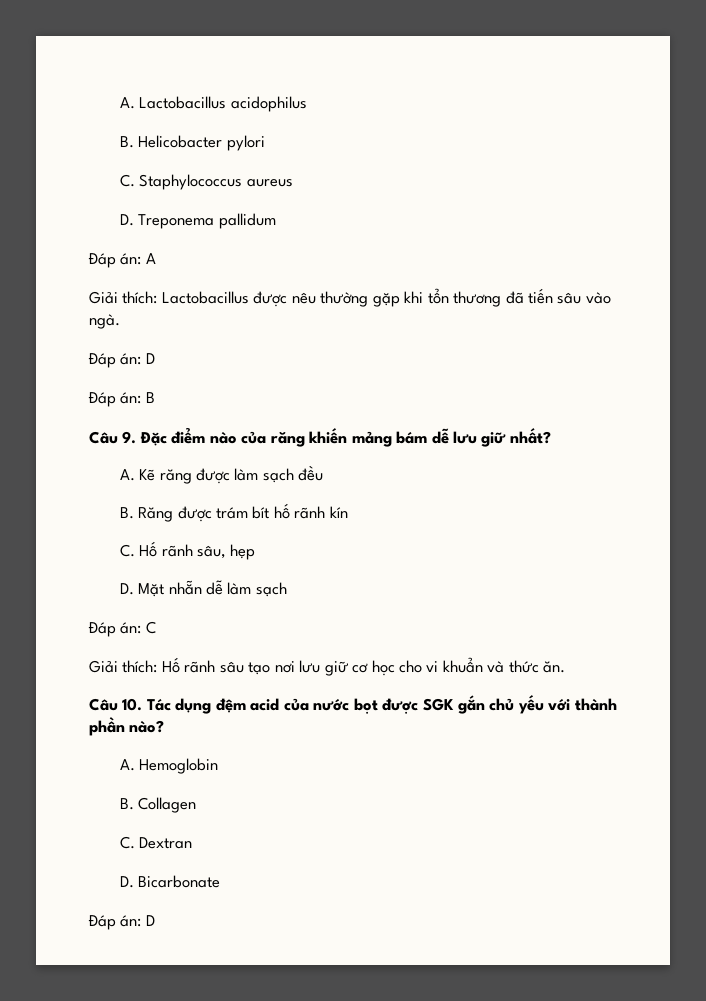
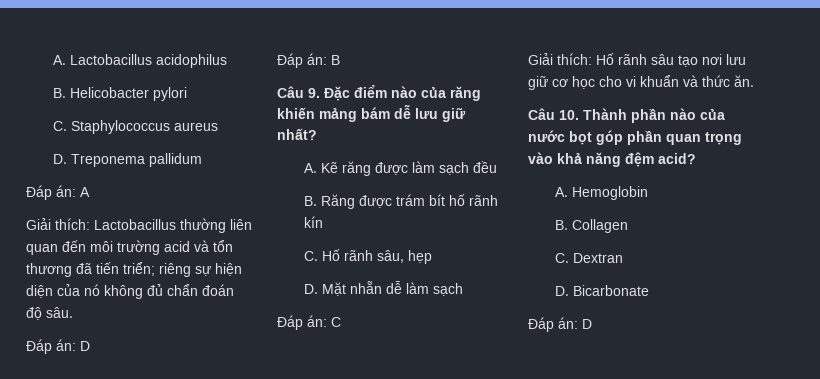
[253,288,611,307] [89,314,120,329] được nêu thường gặp khi tổn thương đã tiến sâu vào ngà. -> [180,218,252,233] [26,240,233,255] [26,262,242,277] [26,284,234,299] [26,307,73,320] thường liên quan đến môi trường acid và tổn thương đã tiến triển; riêng sự hiện diện của nó không đủ chẩn đoán độ sâu.
[146,695,617,714] [89,717,165,736] Tác dụng đệm acid của nước bọt được SGK gắn chủ yếu với thành phần nào? -> [583,108,725,123] [528,130,742,145] [528,152,696,167] Thành phần nào của nước bọt góp phần quan trọng vào khả năng đệm acid?

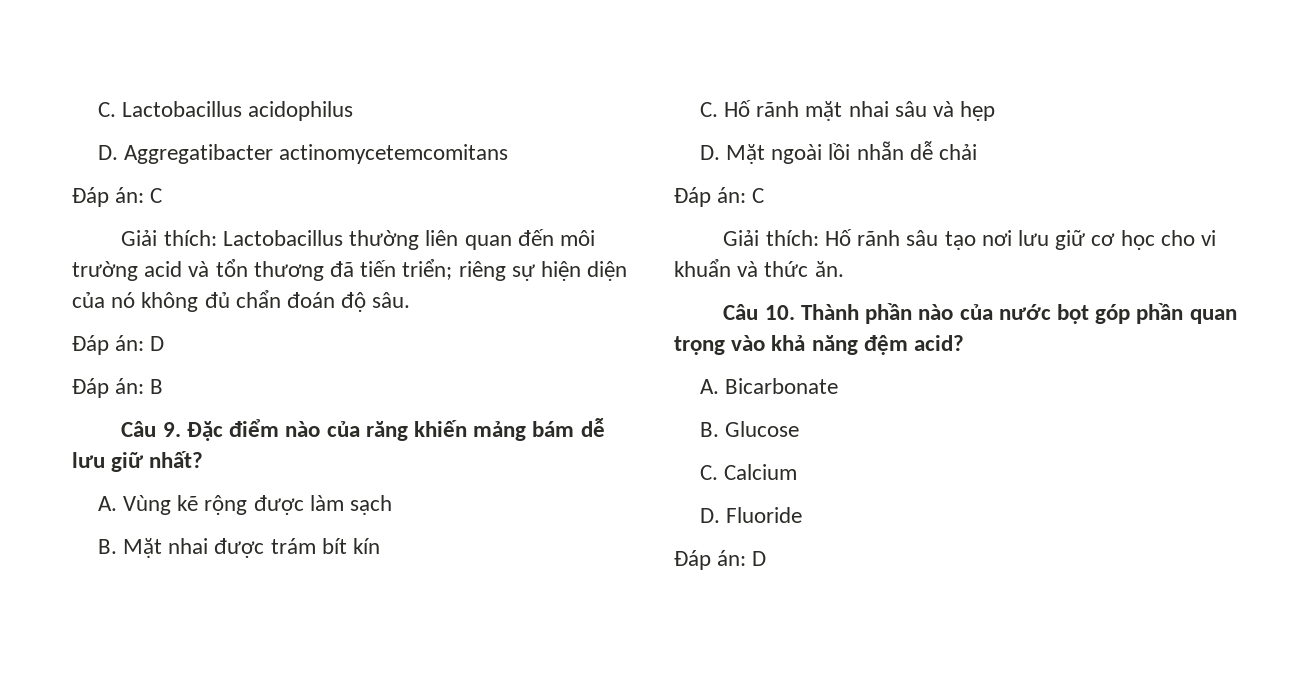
[53,55,67,65] A. -> [97,102,116,117] C.
[53,87,188,101] [53,120,219,134] [53,153,203,167] [26,185,90,200] // B. Helicobacter pylori // C. Staphylococcus aureus // D. Treponema pallidum // Đáp án: A -> [97,144,509,164] [72,187,163,207] // D. Aggregatibacter actinomycetemcomitans // Đáp án: C
[321,161,372,176] Kẽ răng -> [123,495,248,515] Vùng kẽ rộng
[473,161,498,173] [304,194,356,209] đều // B. Răng -> [97,538,209,558] // B. Mặt nhai
[449,194,499,206] hố rãnh -> (347, 546) none
[377,250,405,263] sâu, -> [805,101,955,121] mặt nhai sâu và
[350,281,464,296] nhẵn dễ làm sạch -> [771,141,978,164] ngoài lồi nhẵn dễ chải
[572,186,649,200] [555,219,629,233] [555,253,624,263] [555,285,650,296] Hemoglobin // B. Collagen // C. Dextran // D. Bicarbonate -> [725,378,839,394] [699,421,800,437] [699,464,798,480] [699,507,803,523] Bicarbonate // B. Glucose // C. Calcium // D. Fluoride

